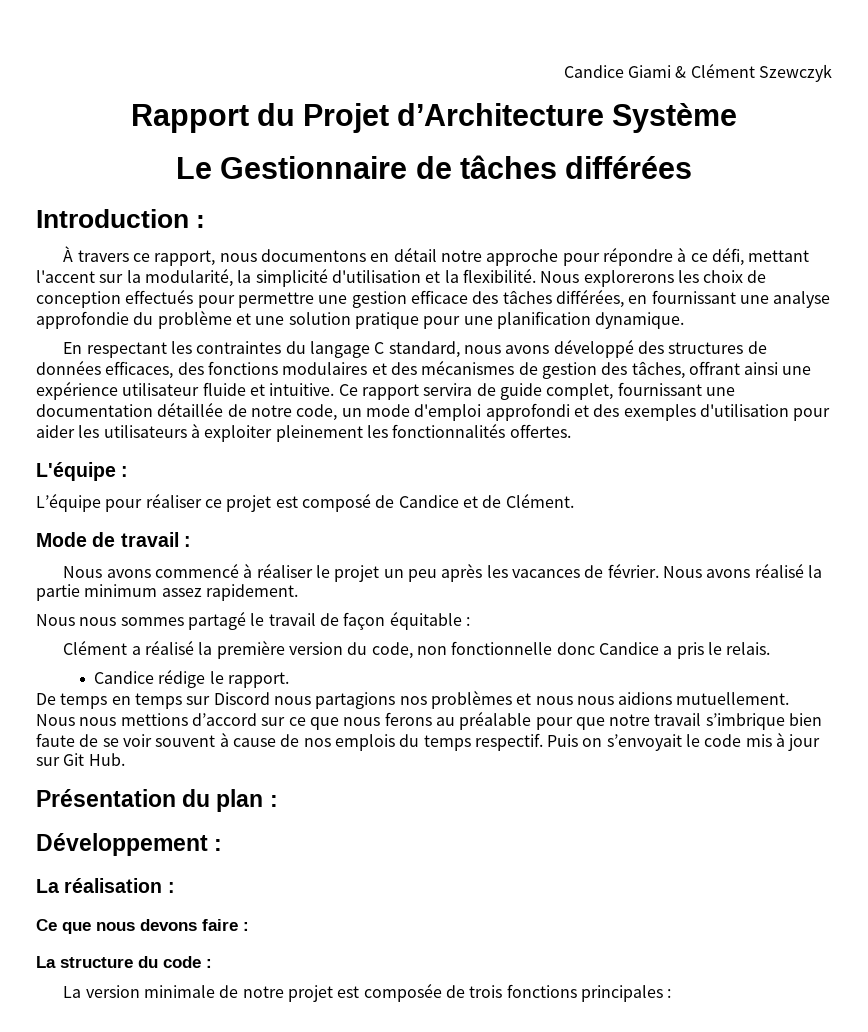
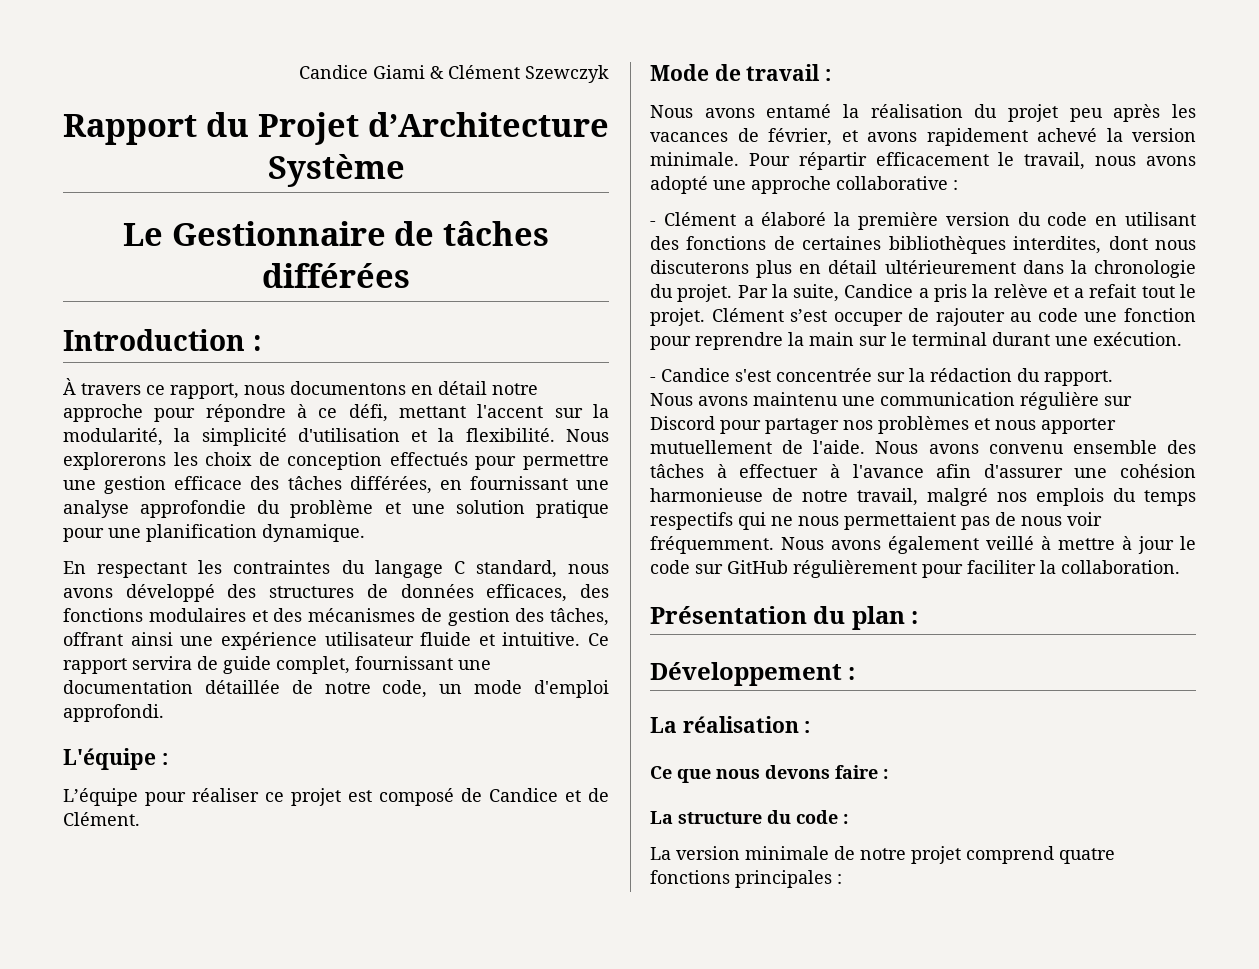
[485,403,831,421] [36,423,571,442] approfondi et des exemples d'utilisation pour aider les utilisateurs à exploiter pleinement les fonctionnalités offertes. -> [63,704,164,722] approfondi.
[155,563,404,582] commencé à réaliser le projet un -> [766,104,1058,122] entamé la réalisation du projet
[607,563,822,578] [36,584,298,601] [36,611,470,630] février. Nous avons réalisé la partie minimum assez rapidement. // Nous nous sommes partagé le travail de façon équitable : // -> [768,128,1196,146] [650,152,1196,170] [650,176,958,194] [650,221,656,226] février, et avons rapidement achevé la version minimale. Pour répartir efficacement le travail, nous avons adopté une approche collaborative : // -
[145,640,195,655] réalisé -> [761,212,827,226] élaboré
[371,641,771,659] [93,669,289,688] [36,690,790,709] [36,711,823,730] [36,732,821,751] [36,753,125,766] code, non fonctionnelle donc Candice a pris le relais. // Candice rédige le rapport. // De temps en temps sur Discord nous partagions nos problèmes et nous nous aidions mutuellement. Nous nous mettions d’accord sur ce que nous ferons au préalable pour que notre travail s’imbrique bien faute de se voir souvent à cause de nos emplois du temps respectif. Puis on s’envoyait le code mis à jour sur Git Hub. -> [1047,212,1196,226] [650,236,1196,254] [650,260,1196,278] [650,284,1196,302] [650,308,1196,326] [650,332,1182,350] [650,368,1113,386] [650,392,1132,410] [650,416,1116,434] [650,440,1196,454] [650,464,1196,478] [650,488,1196,506] [650,512,1102,530] [650,536,1196,554] [650,560,1180,578] code en utilisant des fonctions de certaines bibliothèques interdites, dont nous discuterons plus en détail ultérieurement dans la chronologie du projet. Par la suite, Candice a pris la relève et a refait tout le projet. Clément s’est occuper de rajouter au code une fonction pour reprendre la main sur le terminal durant une exécution. // - Candice s'est concentrée sur la rédaction du rapport. // Nous avons maintenu une communication régulière sur Discord pour partager nos problèmes et nous apporter mutuellement de l'aide. Nous avons convenu ensemble des tâches à effectuer à l'avance afin d'assurer une cohésion harmonieuse de notre travail, malgré nos emplois du temps respectifs qui ne nous permettaient pas de nous voir fréquemment. Nous avons également veillé à mettre à jour le code sur GitHub régulièrement pour faciliter la collaboration.
[337,983,503,1002] est composée de trois -> [966,846,1115,864] comprend quatre

